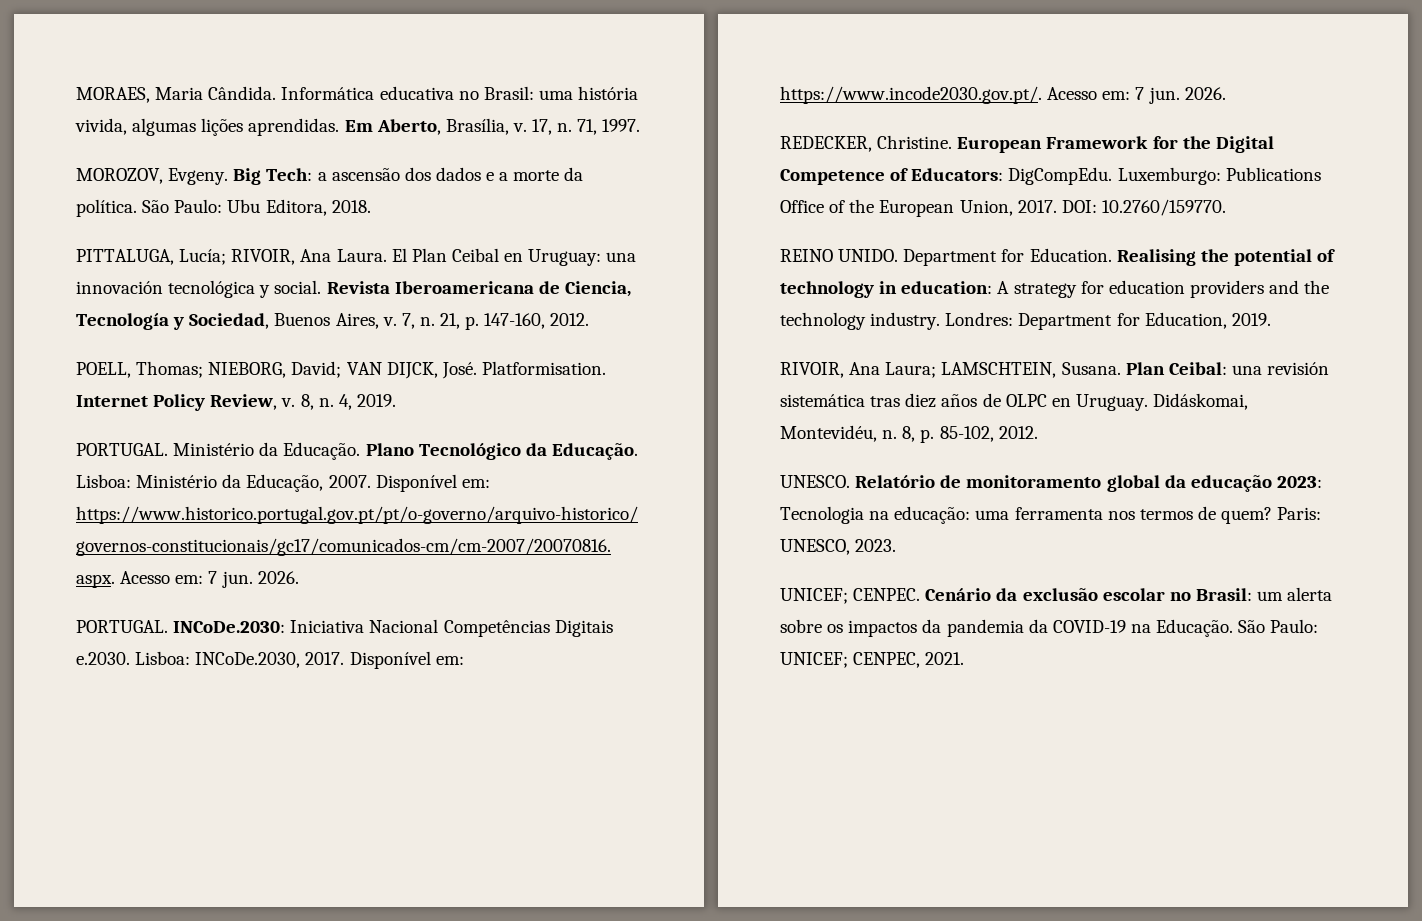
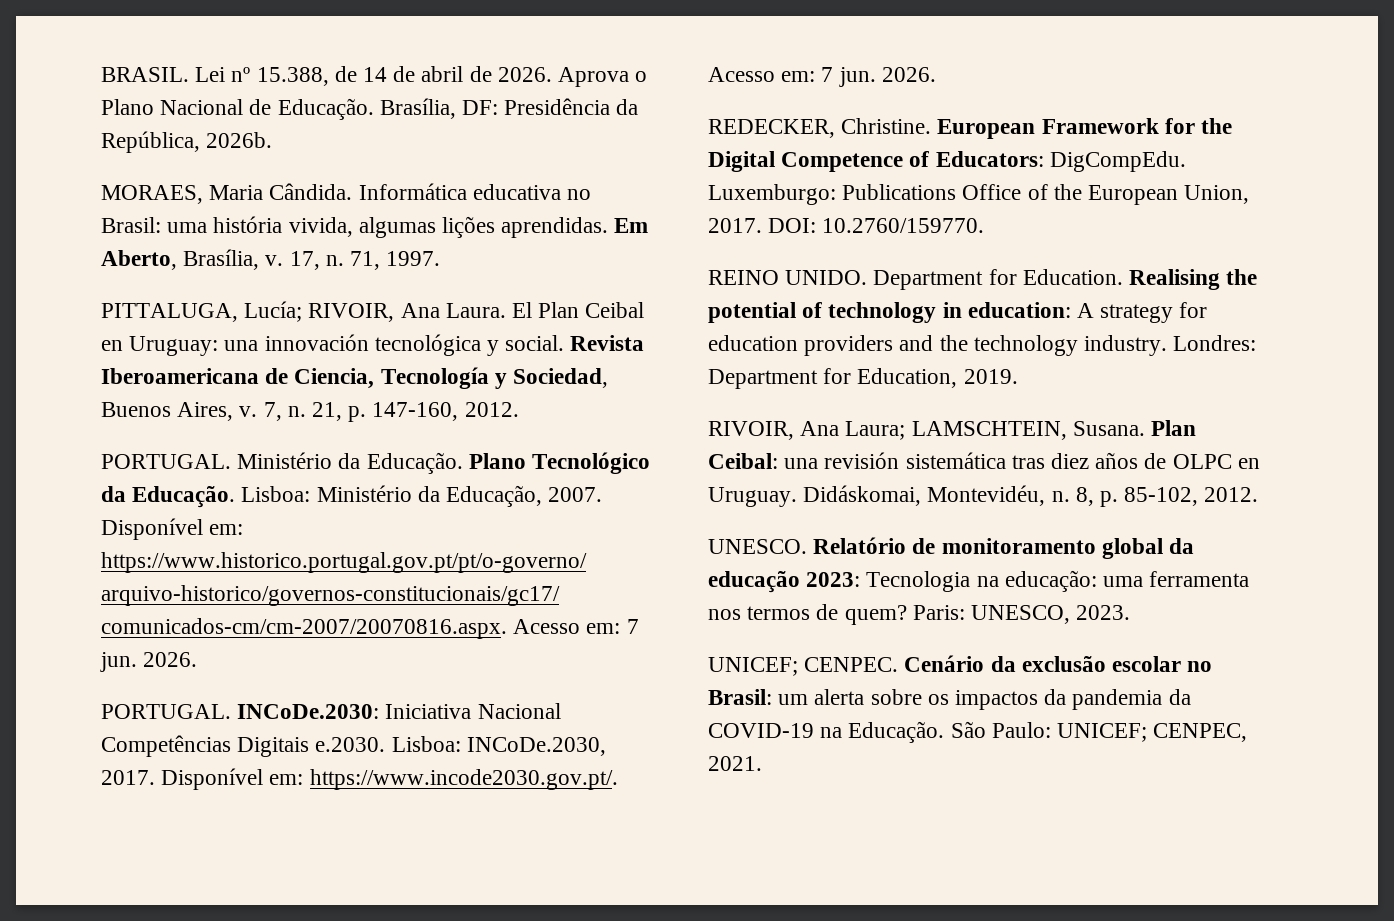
(76, 95) none -> [101,66,648,87] [101,98,639,120] [101,131,273,153] BRASIL. Lei nº 15.388, de 14 de abril de 2026. Aprova o Plano Nacional de Educação. Brasília, DF: Presidência da República, 2026b. //
[76,167,584,185] [76,199,371,217] // MOROZOV, Evgeny. Big Tech: a ascensão dos dados e a morte da política. São Paulo: Ubu Editora, 2018. -> (441, 258) none
[76,361,606,379] [76,394,396,411] // POELL, Thomas; NIEBORG, David; VAN DIJCK, José. Platformisation. Internet Policy Review, v. 8, n. 4, 2019. -> (519, 409) none

